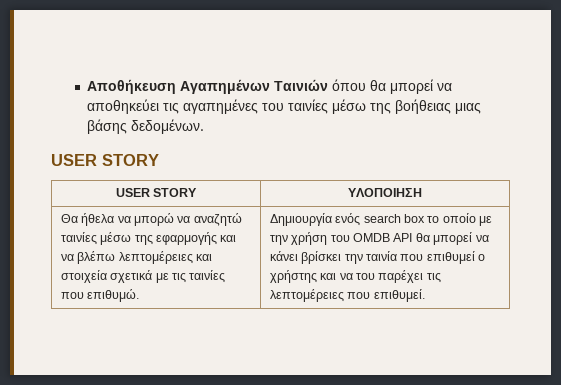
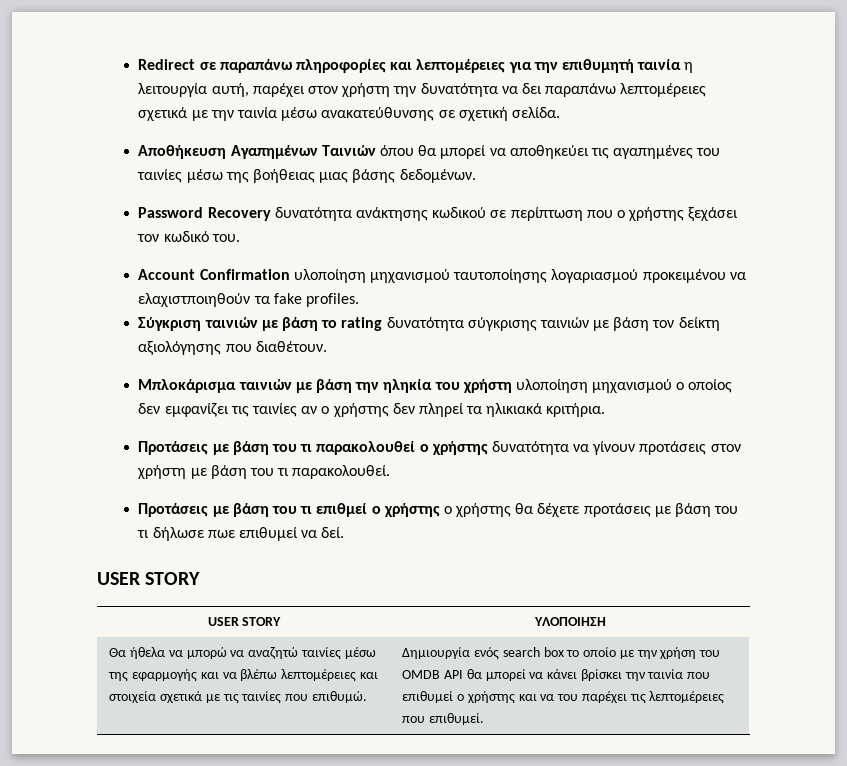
(87, 86) none -> [138,59,694,73] [138,83,707,97] [138,107,560,121] Redirect σε παραπάνω πληροφορίες και λεπτομέρειες για την επιθυμητή ταινία η λειτουργία αυτή, παρέχει στον χρήστη την δυνατότητα να δει παραπάνω λεπτομέρειες σχετικά με την ταινία μέσω ανακατεύθυνσης σε σχετική σελίδα. //
(205, 126) none -> [138,207,739,222] [137,231,240,242] [138,269,746,283] [138,293,360,307] [138,317,720,331] [138,341,327,356] [138,379,733,393] [138,403,606,417] [138,441,741,455] [137,465,391,479] [138,503,739,517] [137,527,345,541] // Password Recovery δυνατότητα ανάκτησης κωδικού σε περίπτωση που ο χρήστης ξεχάσει τον κωδικό του. // Account Confirmation υλοποίηση μηχανισμού ταυτοποίησης λογαριασμού προκειμένου να ελαχιστποιηθούν τα fake profiles. // Σύγκριση ταινιών με βάση το rating δυνατότητα σύγκρισης ταινιών με βάση τον δείκτη αξιολόγησης που διαθέτουν. // Μπλοκάρισμα ταινιών με βάση την ηληκία του χρήστη υλοποίηση μηχανισμού ο οποίος δεν εμφανίζει τις ταινίες αν ο χρήστης δεν πληρεί τα ηλικιακά κριτήρια. // Προτάσεις με βάση του τι παρακολουθεί ο χρήστης δυνατότητα να γίνουν προτάσεις στον χρήστη με βάση του τι παρακολουθεί. // Προτάσεις με βάση του τι επιθμεί ο χρήστης ο χρήστης θα δέχετε προτάσεις με βάση του τι δήλωσε πωε επιθυμεί να δεί.

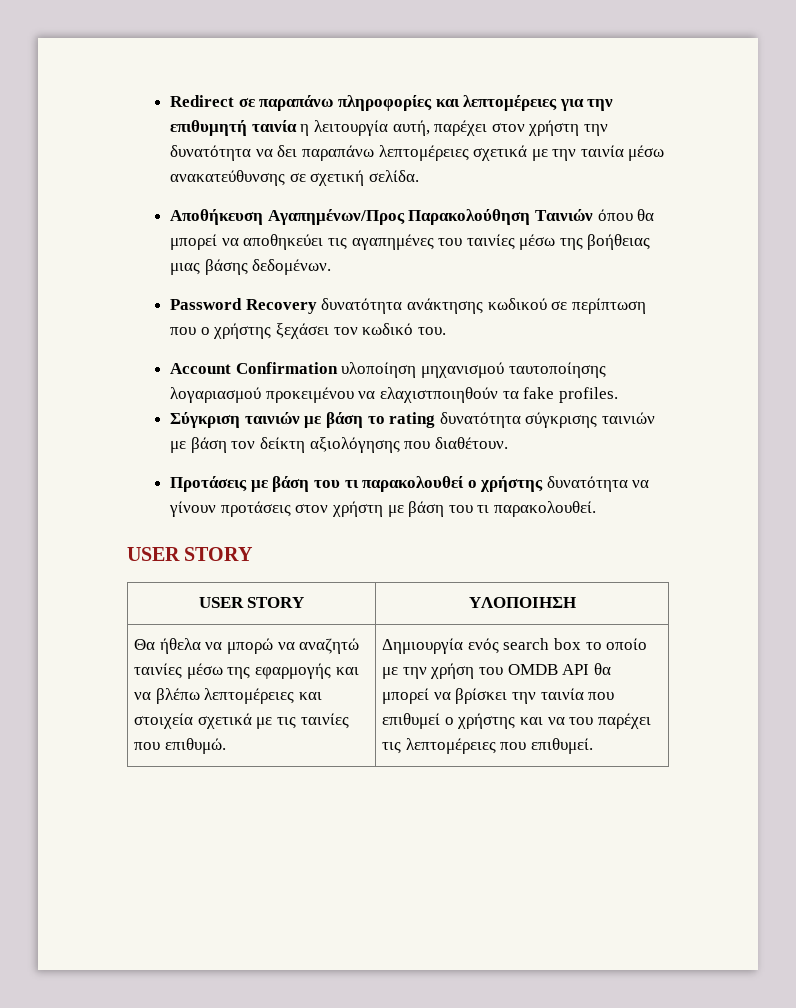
[230,145,318,159] Αγαπημένων -> [267,209,531,225] Αγαπημένων/Προς Παρακολούθηση
[138,379,733,393] [138,403,606,417] // Μπλοκάρισμα ταινιών με βάση την ηληκία του χρήστη υλοποίηση μηχανισμού ο οποίος δεν εμφανίζει τις ταινίες αν ο χρήστης δεν πληρεί τα ηλικιακά κριτήρια. -> (508, 443) none
[138,503,739,517] [137,527,345,541] // Προτάσεις με βάση του τι επιθμεί ο χρήστης ο χρήστης θα δέχετε προτάσεις με βάση του τι δήλωσε πωε επιθυμεί να δεί. -> (596, 509) none
[547,669,578,679] κάνει -> (451, 696) none

